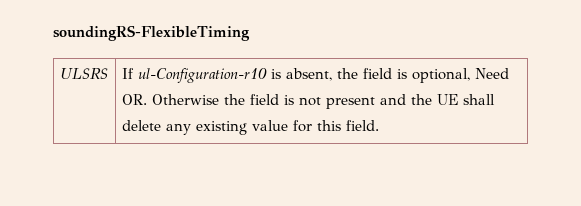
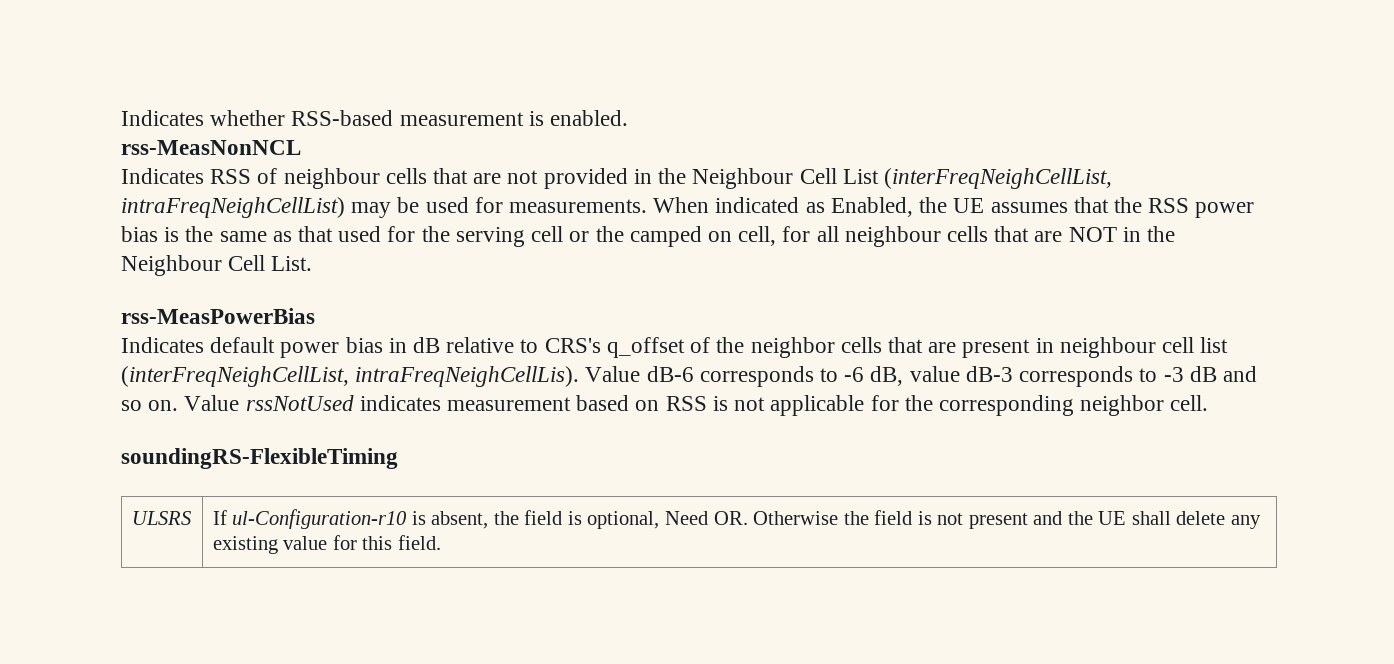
(53, 33) none -> [121,110,629,126] [121,140,301,155] [121,168,1112,189] [121,197,1255,218] [121,226,1176,247] [121,255,313,276] [121,308,315,324] [121,337,1229,358] [121,366,1257,387] [121,395,1209,416] Indicates whether RSS-based measurement is enabled. // rss-MeasNonNCL // Indicates RSS of neighbour cells that are not provided in the Neighbour Cell List (interFreqNeighCellList, intraFreqNeighCellList) may be used for measurements. When indicated as Enabled, the UE assumes that the RSS power bias is the same as that used for the serving cell or the camped on cell, for all neighbour cells that are NOT in the Neighbour Cell List. // rss-MeasPowerBias // Indicates default power bias in dB relative to CRS's q_offset of the neighbor cells that are present in neighbour cell list (interFreqNeighCellList, intraFreqNeighCellLis). Value dB-6 corresponds to -6 dB, value dB-3 corresponds to -3 dB and so on. Value rssNotUsed indicates measurement based on RSS is not applicable for the corresponding neighbor cell. //

